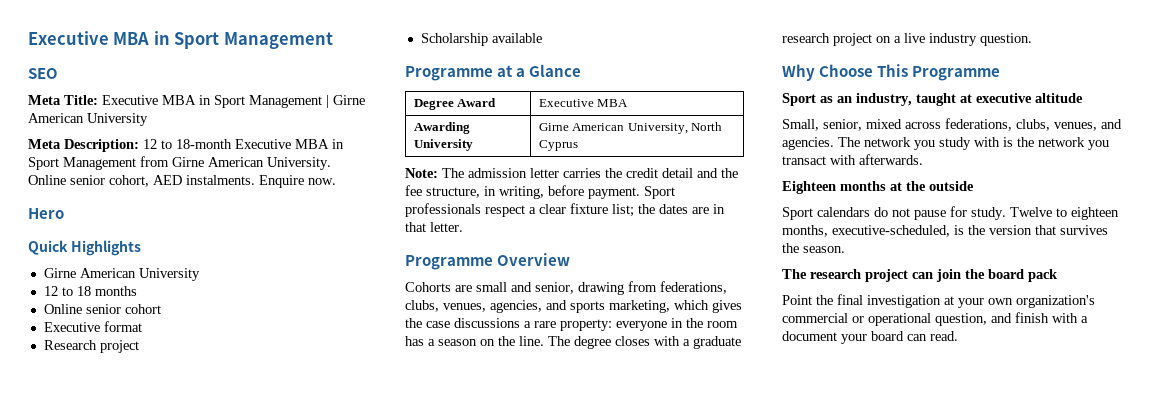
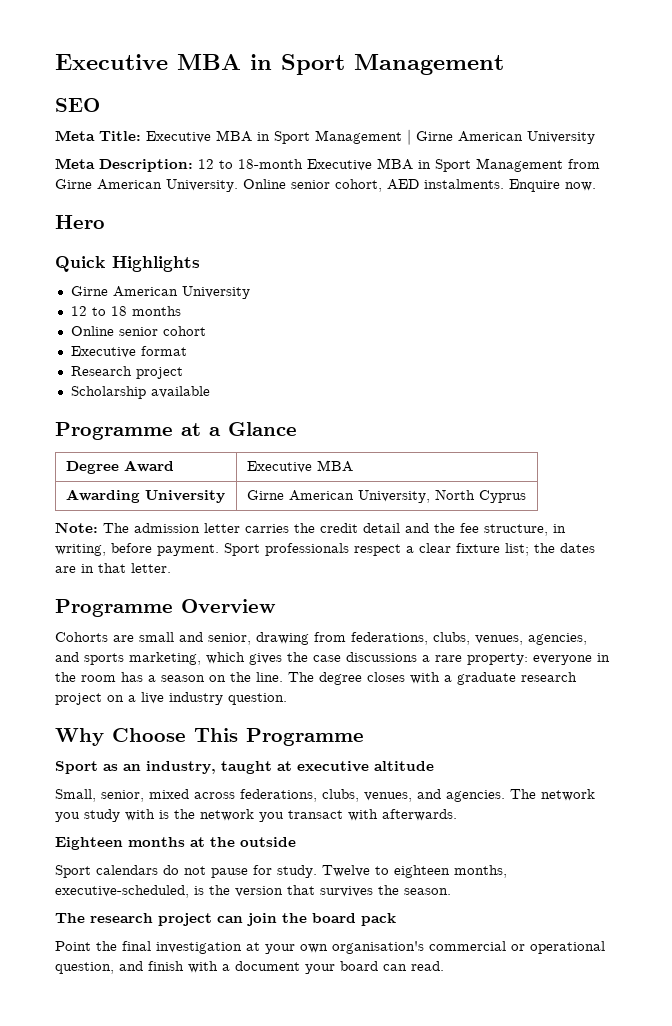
[1016,295,1095,308] organization's -> [332,941,424,954] organisation's

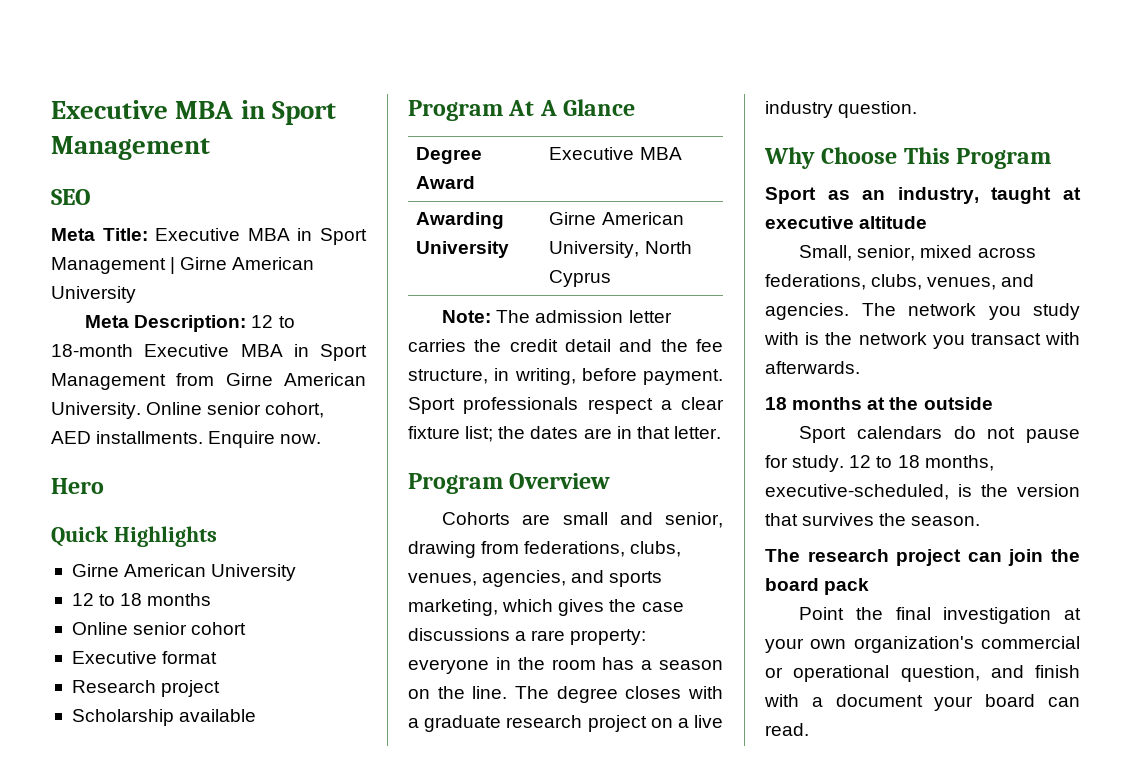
[424,179,504,189] instalments. -> [96,431,204,444] installments.
[55,422,221,440] Programme at a -> [408,100,557,121] Program At A
[55,599,173,617] Programme -> [408,473,503,494] Program
[246,728,364,746] Programme -> [956,148,1052,169] Program
[55,837,123,850] Eighteen -> [765,397,787,410] 18
[322,865,450,878] Twelve to eighteen -> [849,455,920,468] 12 to 18
[332,941,424,954] organisation's -> [853,636,974,653] organization's

